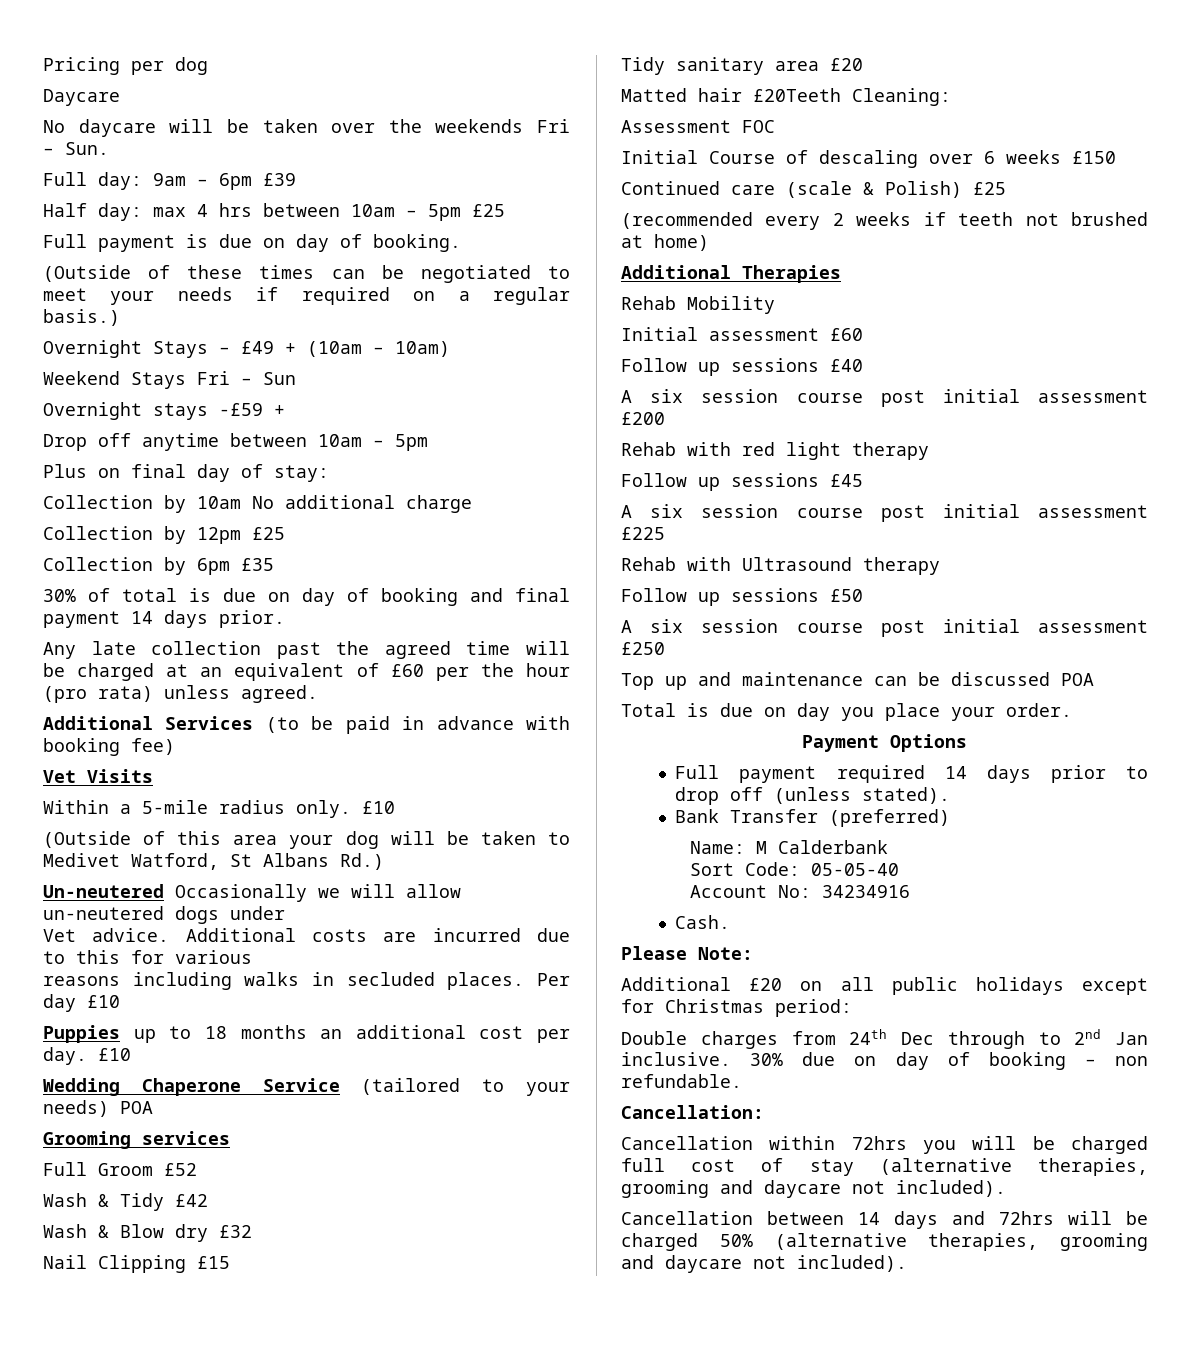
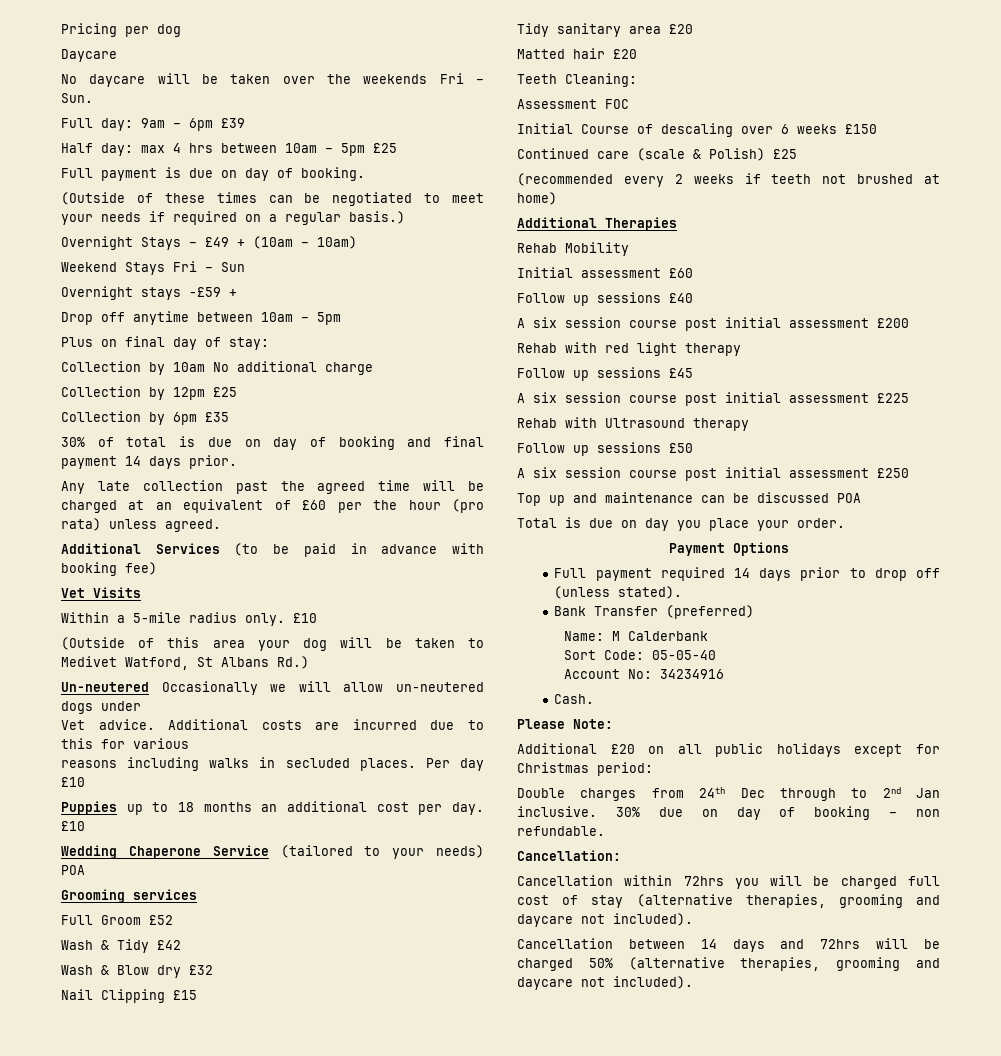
[753,88,841,102] £20Teeth -> [613,49,637,59] [517,74,557,84] £20 // Teeth

